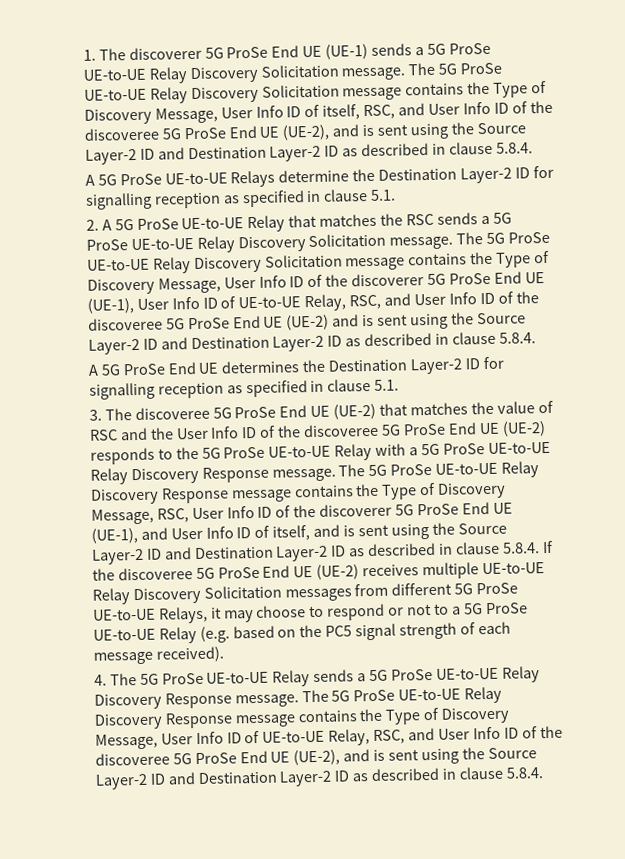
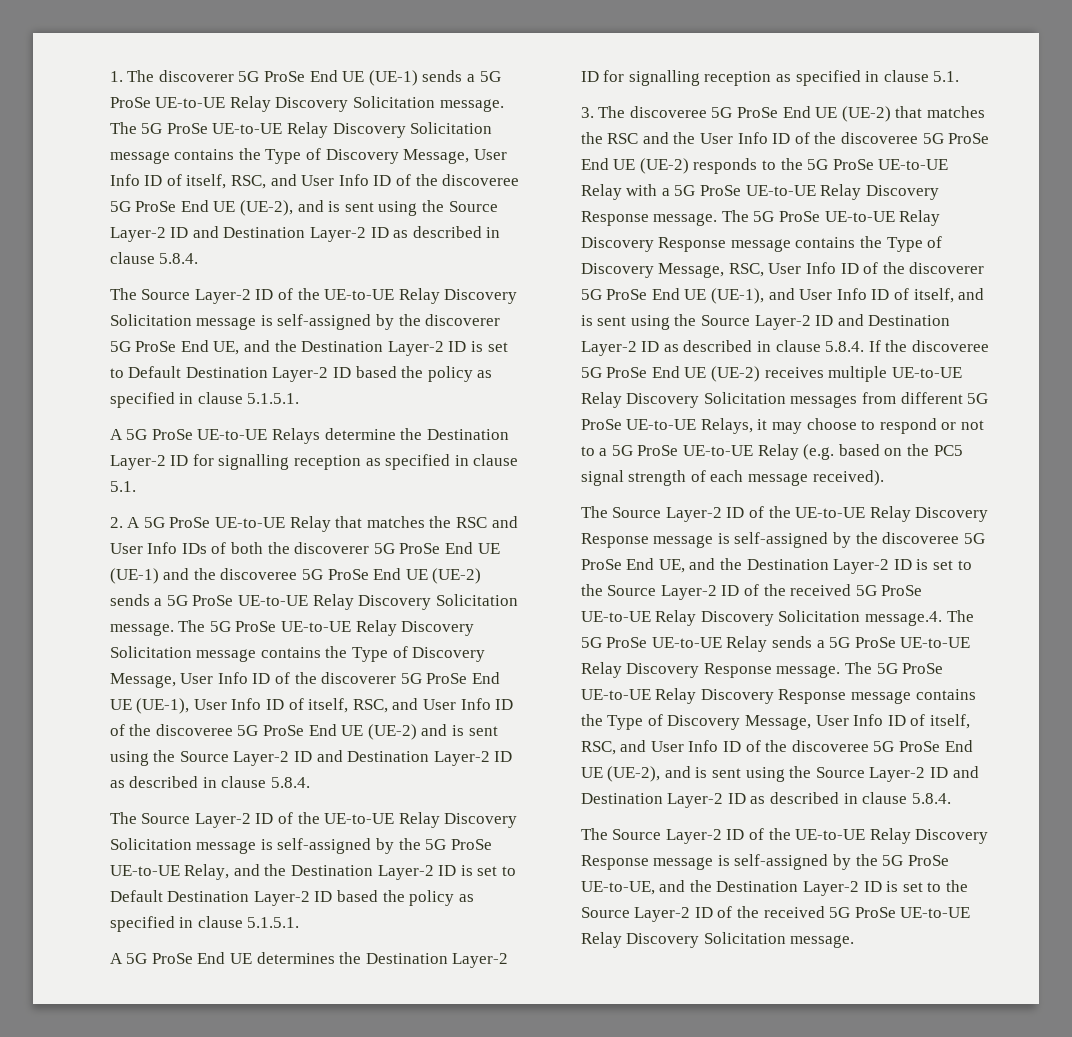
(533, 148) none -> [109,288,518,304] [109,314,501,330] [109,340,508,356] [109,366,493,382] [109,392,300,408] // The Source Layer-2 ID of the UE-to-UE Relay Discovery Solicitation message is self-assigned by the discoverer 5G ProSe End UE, and the Destination Layer-2 ID is set to Default Destination Layer-2 ID based the policy as specified in clause 5.1.5.1.
(435, 219) none -> [491,516,518,528] [109,542,500,554] [109,568,482,584] and User Info IDs of both the discoverer 5G ProSe End UE (UE-1) and the discoveree 5G ProSe End UE (UE-2)
[238,294,347,312] UE-to-UE Relay, -> [308,698,349,713] itself,
(536, 338) none -> [109,812,518,828] [109,838,492,854] [109,864,516,880] [109,890,474,906] [109,916,300,932] // The Source Layer-2 ID of the UE-to-UE Relay Discovery Solicitation message is self-assigned by the 5G ProSe UE-to-UE Relay, and the Destination Layer-2 ID is set to Default Destination Layer-2 ID based the policy as specified in clause 5.1.5.1.
[496,400,554,414] value of -> (603, 138) none
[93,674,107,686] 4. -> [580,506,989,522] [580,532,985,548] [580,558,972,574] [580,584,923,600] [580,610,943,626] The Source Layer-2 ID of the UE-to-UE Relay Discovery Response message is self-assigned by the discoveree 5G ProSe End UE, and the Destination Layer-2 ID is set to the Source Layer-2 ID of the received 5G ProSe UE-to-UE Relay Discovery Solicitation message.4.
[262,729,371,746] UE-to-UE Relay, -> [929,714,970,729] itself,
(543, 773) none -> [580,828,989,844] [580,854,949,870] [580,880,968,896] [580,906,971,922] [580,932,855,948] // The Source Layer-2 ID of the UE-to-UE Relay Discovery Response message is self-assigned by the 5G ProSe UE-to-UE, and the Destination Layer-2 ID is set to the Source Layer-2 ID of the received 5G ProSe UE-to-UE Relay Discovery Solicitation message.

